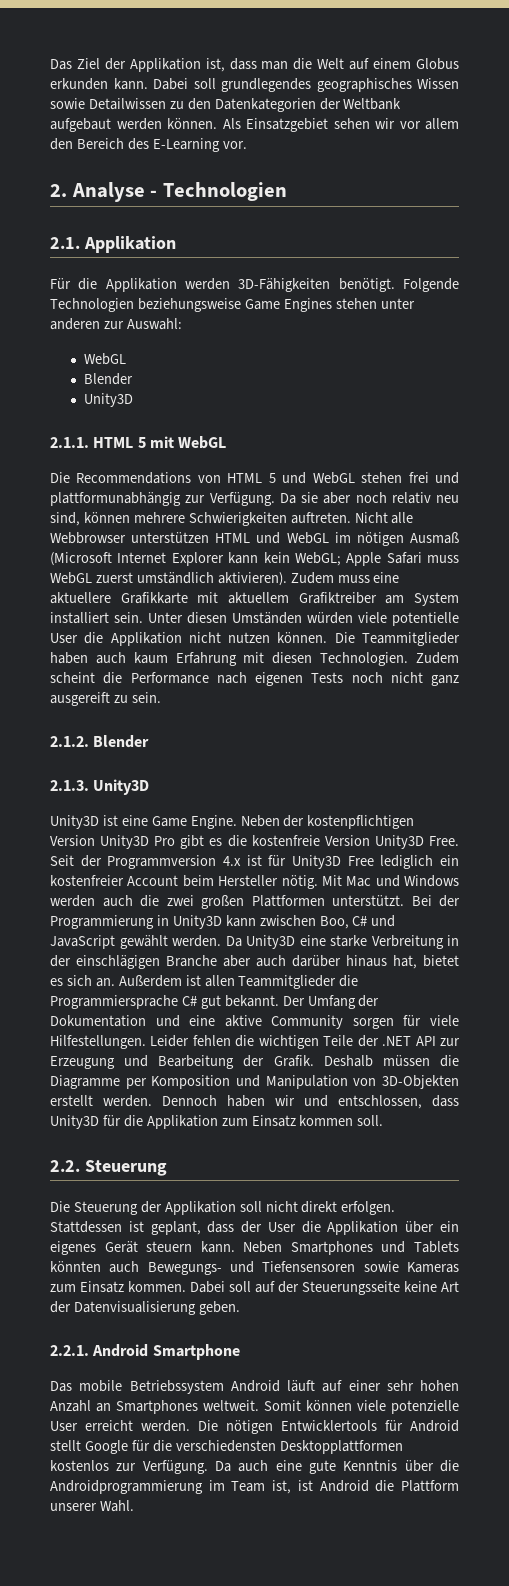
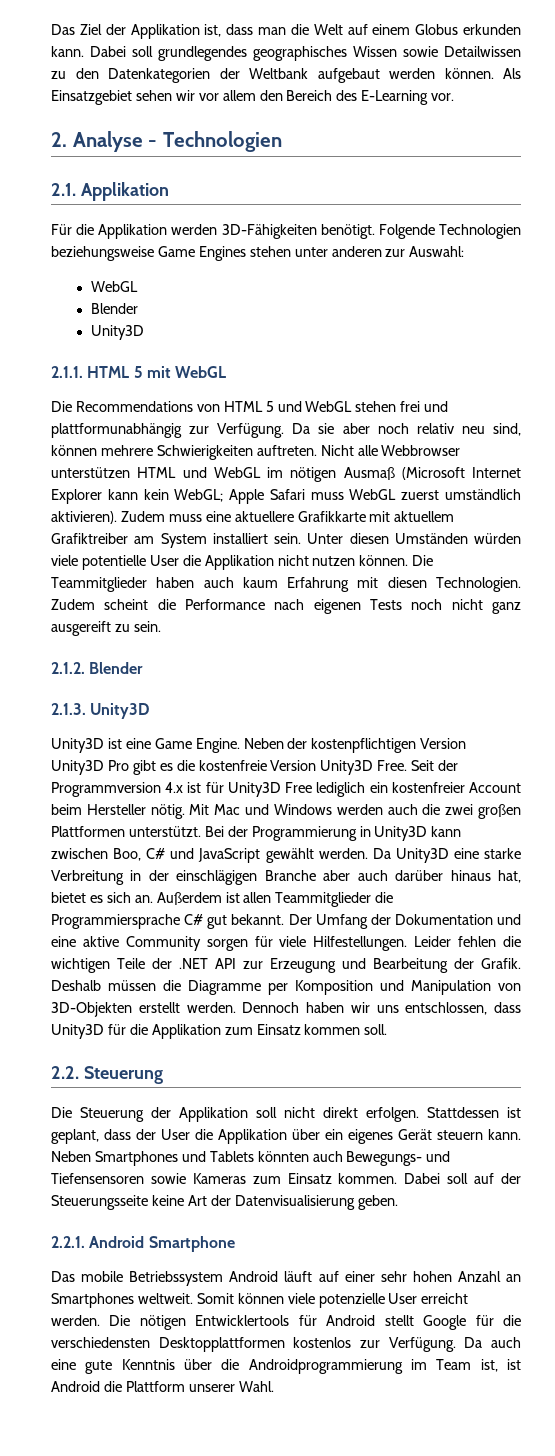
[304,1095,328,1107] und -> [376,1005,399,1013] uns

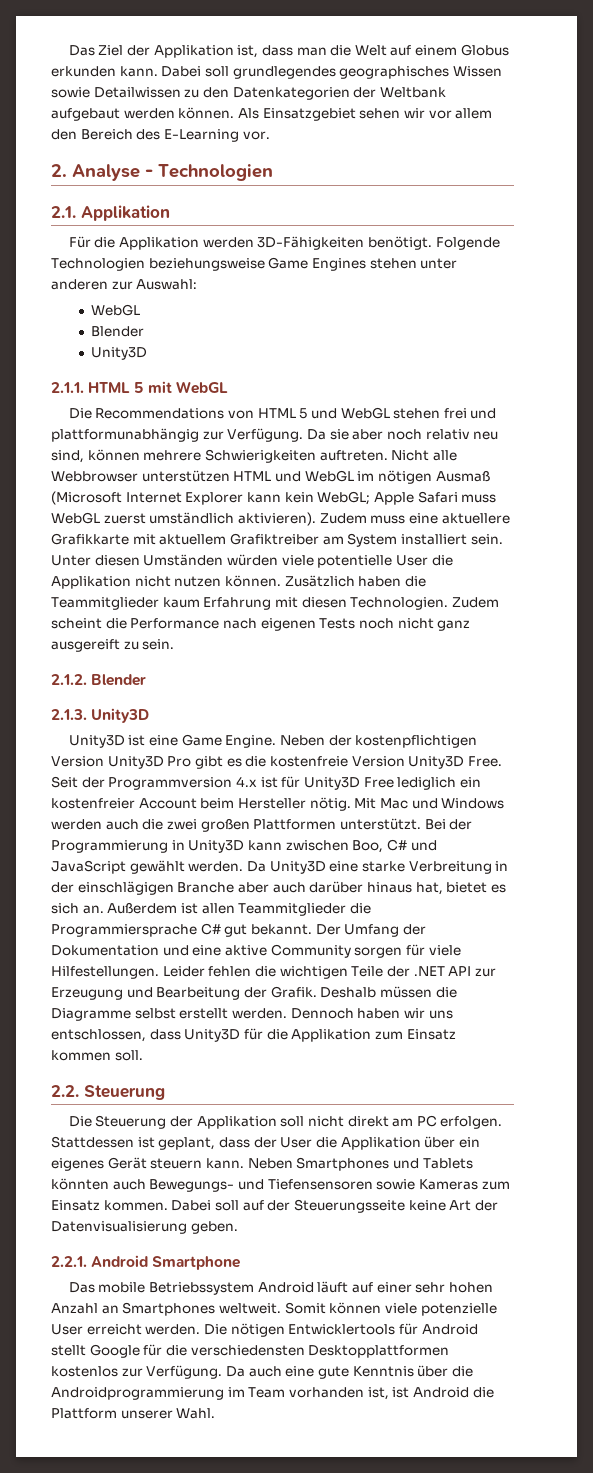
[412,555,434,566] [51,577,234,592] Die Teammitglieder haben auch -> [284,575,426,587] [51,597,159,610] Zusätzlich haben die Teammitglieder
[268,980,521,995] [51,1002,132,1017] per Komposition und Manipulation von 3D-Objekten -> [134,1008,176,1019] selbst
(358, 1112) none -> [392,1115,437,1127] am PC
(472, 1364) none -> [288,1387,364,1398] vorhanden

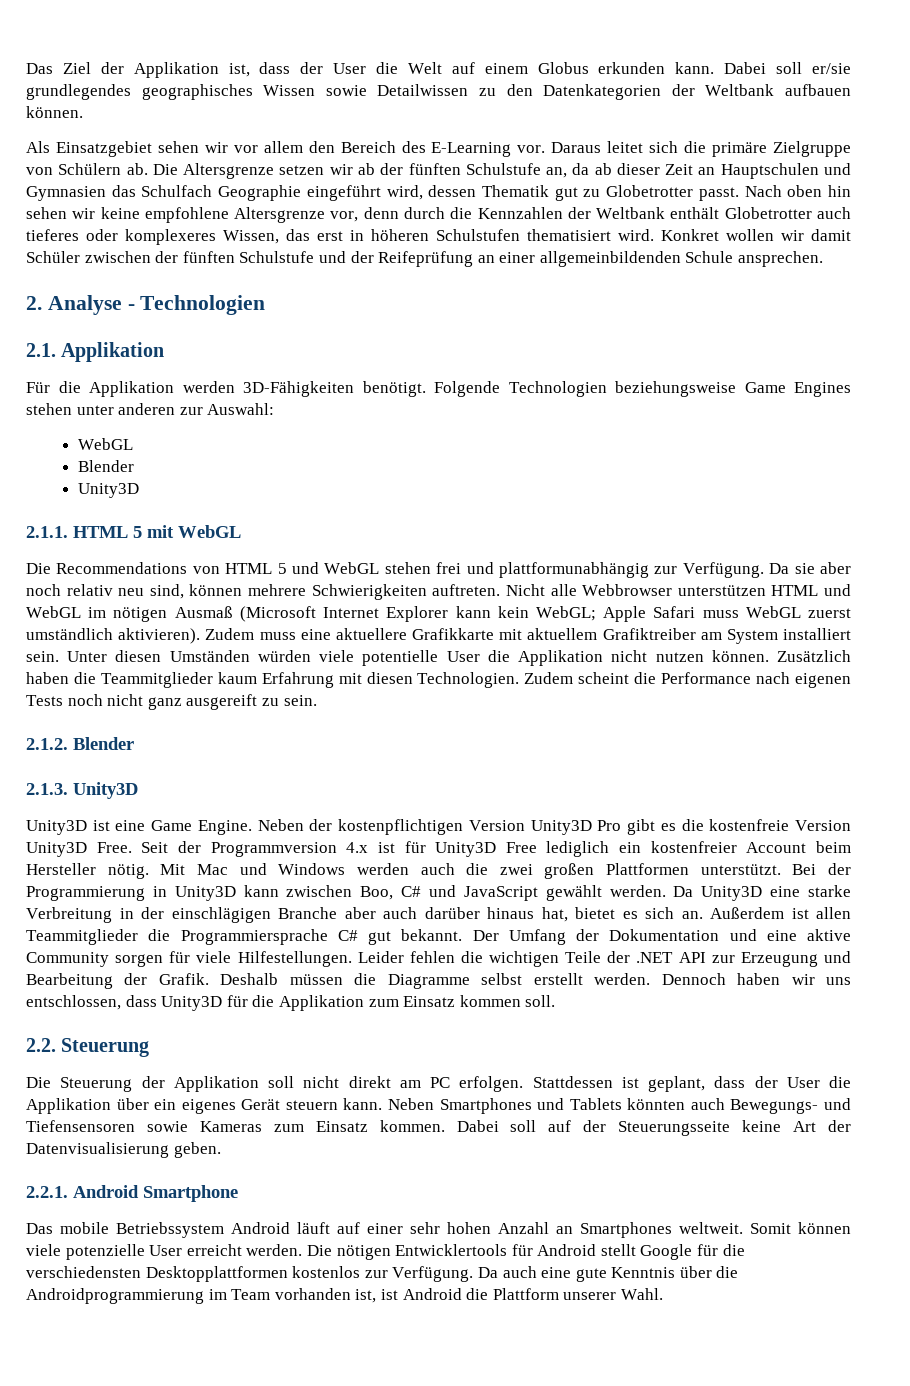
[296,47,327,56] man -> [300,62,367,74] der User
(229, 71) none -> [811,63,851,74] er/sie
[51,107,235,121] aufgebaut werden können. -> [785,84,852,96] [26,106,83,118] aufbauen können. //
(270, 135) none -> [551,141,851,157] [26,163,852,179] [26,185,851,201] [26,207,852,223] [26,229,851,245] [26,251,824,267] Daraus leitet sich die primäre Zielgruppe von Schülern ab. Die Altersgrenze setzen wir ab der fünften Schulstufe an, da ab dieser Zeit an Hauptschulen und Gymnasien das Schulfach Geographie eingeführt wird, dessen Thematik gut zu Globetrotter passt. Nach oben hin sehen wir keine empfohlene Altersgrenze vor, denn durch die Kennzahlen der Weltbank enthält Globetrotter auch tieferes oder komplexeres Wissen, das erst in höheren Schulstufen thematisiert wird. Konkret wollen wir damit Schüler zwischen der fünften Schulstufe und der Reifeprüfung an einer allgemeinbildenden Schule ansprechen.

